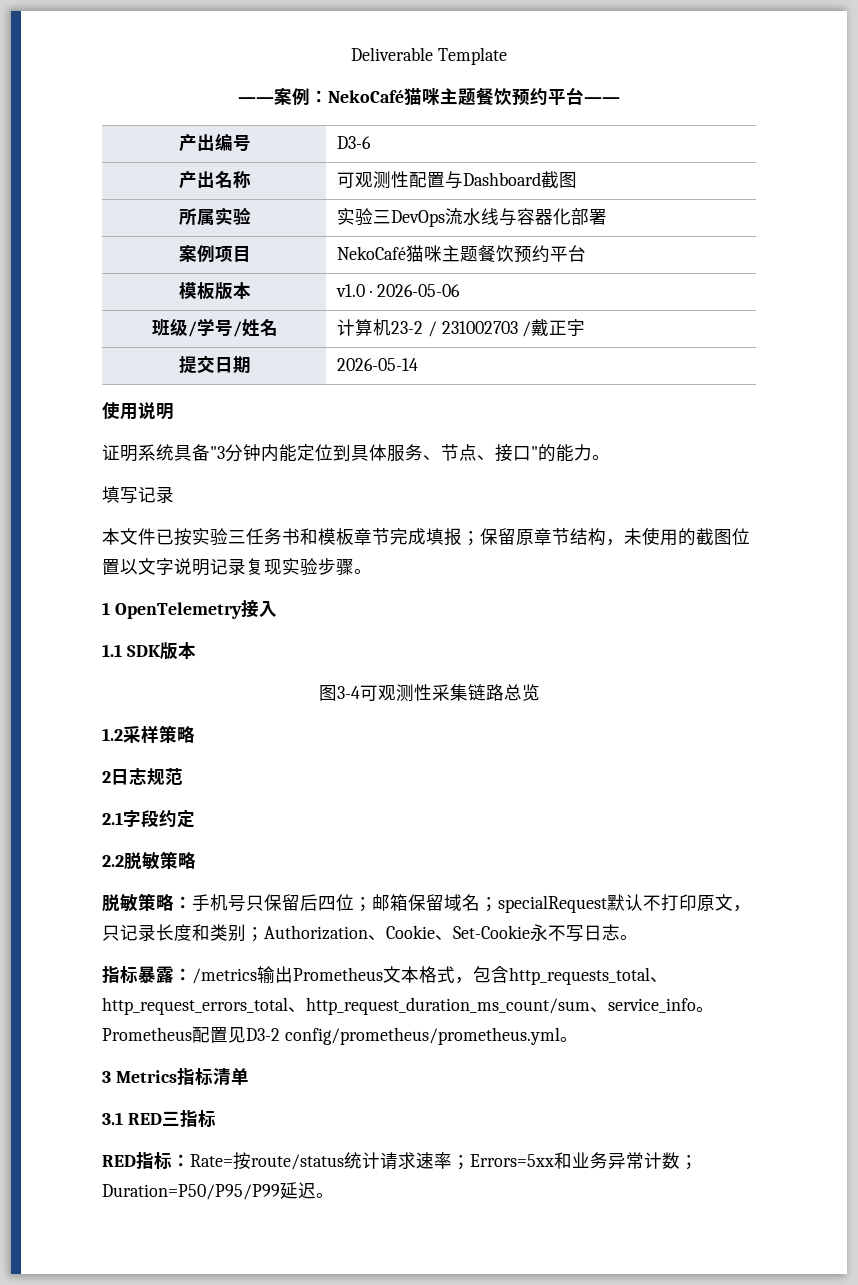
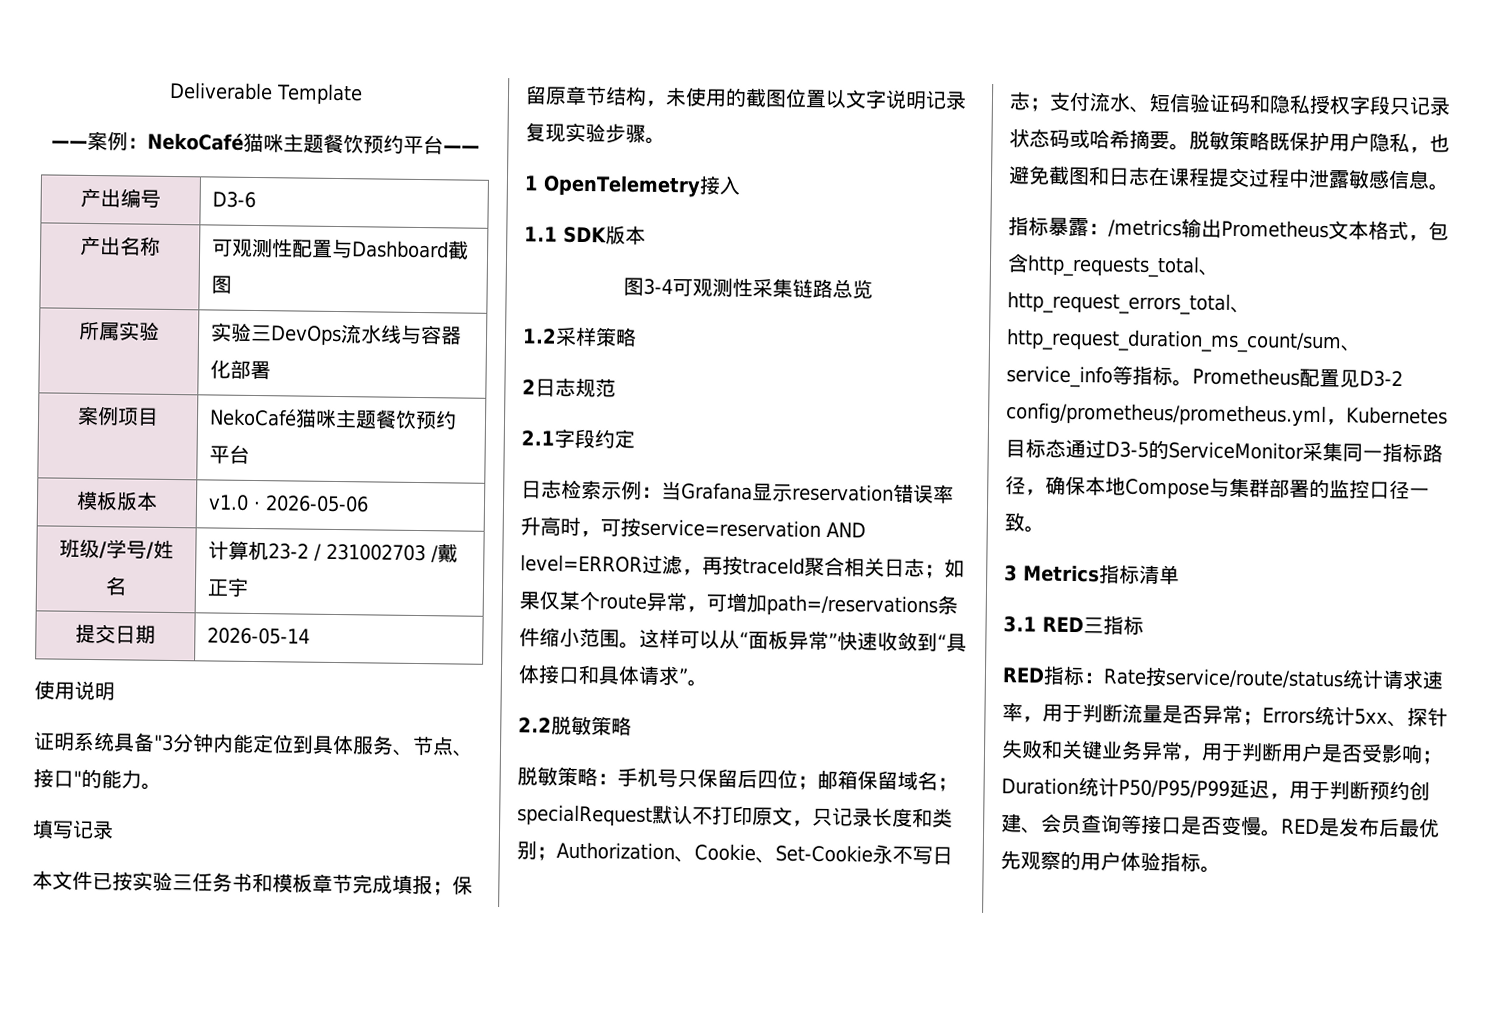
(195, 819) none -> [521,479,954,504] [520,516,866,538] [520,554,965,579] [519,590,958,618] [519,627,967,652] [518,664,708,687] // 日志检索示例：当Grafana显示reservation错误率升高时，可按service=reservation AND level=ERROR过滤，再按traceId聚合相关日志；如果仅某个route异常，可增加path=/reservations条件缩小范围。这样可以从“面板异常”快速收敛到“具体接口和具体请求”。
(620, 932) none -> [1029,91,1451,116] [1009,128,1450,154] [1008,165,1430,190] ；支付流水、短信验证码和隐私授权字段只记录状态码或哈希摘要。脱敏策略既保护用户隐私，也避免截图和日志在课程提交过程中泄露敏感信息
(696, 1005) none -> [1112,365,1173,386] 等指标
(560, 1036) none -> [1326,406,1448,426] [1005,438,1443,463] [1005,475,1430,500] [1004,512,1025,532] ，Kubernetes目标态通过D3-5的ServiceMonitor采集同一指标路径，确保本地Compose与集群部署的监控口径一致
[190,1152,344,1170] Rate=按route/status -> [1103,666,1344,689] Rate按service/route/status
[452,1152,698,1170] [102,1182,316,1200] ；Errors=5xx和业务异常计数；Duration=P50/P95/P99延迟 -> [1022,703,1448,728] [1001,739,1443,765] [1001,777,1430,801] [1001,813,1440,838] [1000,850,1201,872] ，用于判断流量是否异常；Errors统计5xx、探针失败和关键业务异常，用于判断用户是否受影响；Duration统计P50/P95/P99延迟，用于判断预约创建、会员查询等接口是否变慢。RED是发布后最优先观察的用户体验指标

